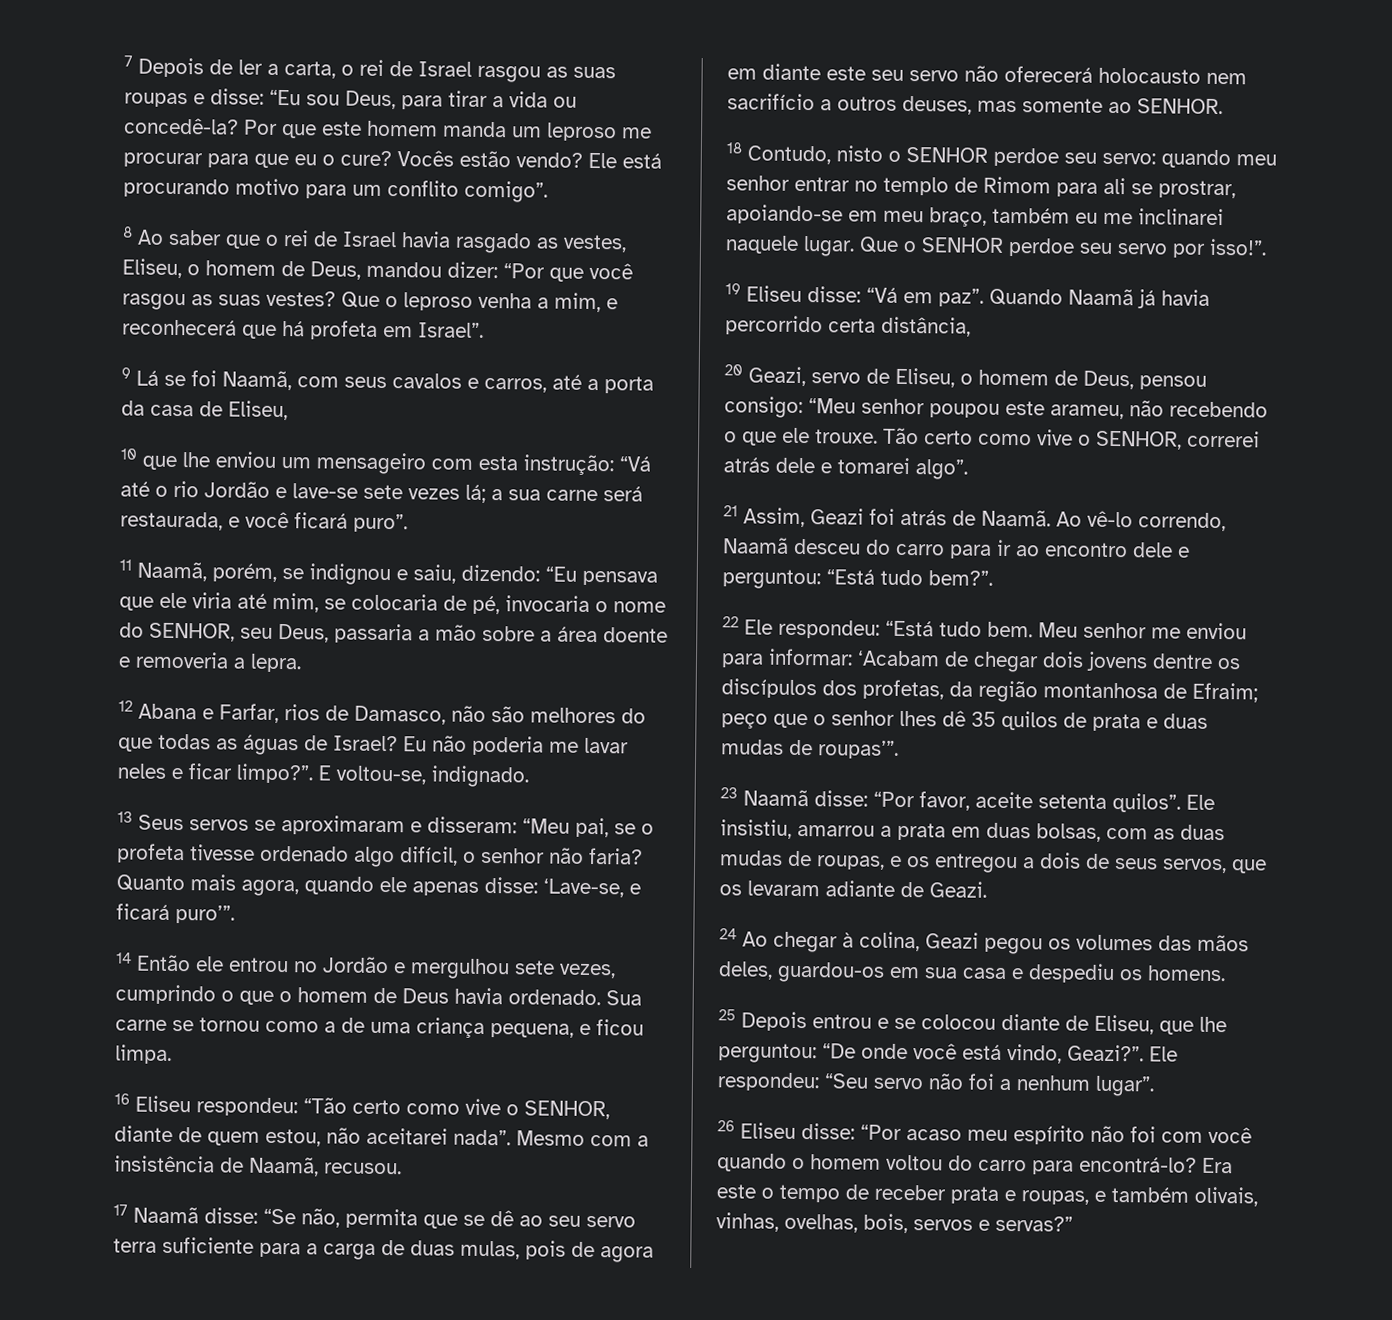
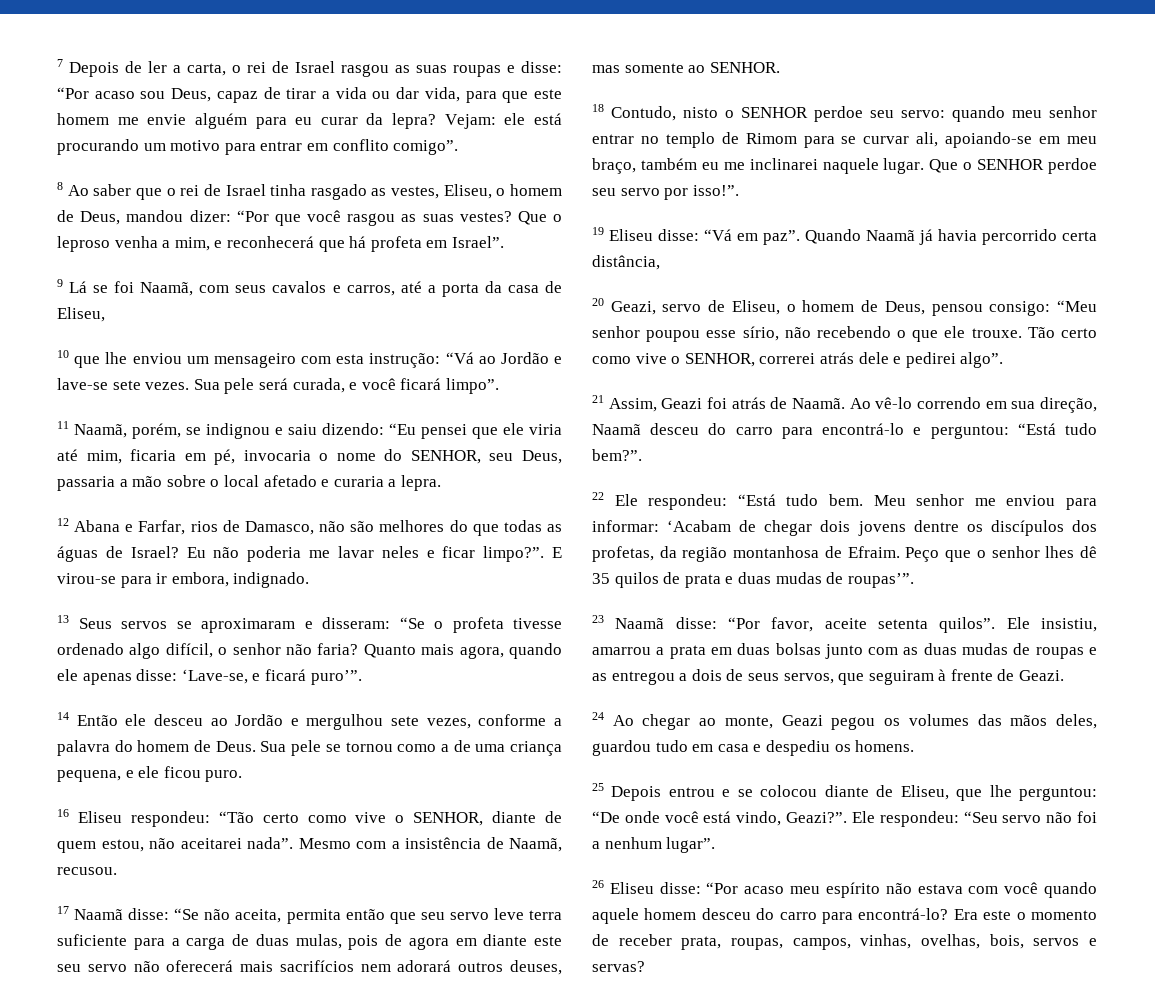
[269,89,577,110] [124,117,652,142] [123,150,617,169] “Eu sou Deus, para tirar a vida ou concedê-la? Por que este homem manda um leproso me procurar para que eu o cure? Vocês estão vendo? Ele -> [57,87,562,103] [57,113,526,129] “Por acaso sou Deus, capaz de tirar a vida ou dar vida, para que este homem me envie alguém para eu curar da lepra? Vejam: ele
(230, 188) none -> [143,143,166,151] um
[352,184,382,196] um -> [260,141,328,151] entrar em
[401,231,451,248] havia -> [270,184,307,196] tinha
[120,480,199,498] até o rio -> [478,356,496,364] ao
[408,484,643,503] [120,511,223,531] vezes lá; a sua carne será restaurada, -> [145,378,345,394] vezes. Sua pele será curada,
[353,513,408,533] puro”. -> [445,378,499,394] limpo”.
[413,564,456,584] saiu, -> [288,424,317,435] saiu
[582,570,658,586] pensava -> [421,424,467,439] pensei
[324,593,467,611] se colocaria de -> [130,449,206,461] ficaria em
[540,626,668,643] [118,651,229,669] a área doente e removeria -> [210,475,384,487] o local afetado e curaria
[336,765,426,785] voltou-se, -> [57,572,229,588] virou-se para ir embora,
[522,817,636,838] “Meu pai, se -> [399,617,425,629] “Se
[228,957,318,973] entrou no -> [153,714,228,726] desceu ao
[115,984,642,1006] [115,1019,167,1031] cumprindo o que o homem de Deus havia ordenado. Sua carne -> [478,714,562,726] [57,740,322,756] conforme a palavra do homem de Deus. Sua pele
[596,1019,644,1036] [115,1044,172,1064] ficou limpa. -> [138,766,243,782] ele ficou puro.
[301,1208,636,1229] não, permita que se dê ao seu servo -> [204,908,524,924] não aceita, permita então que seu servo leve
[1098,67,1247,85] [727,93,832,111] holocausto nem sacrifício a -> [240,960,452,972] mais sacrifícios nem adorará
[1103,177,1236,199] ali se prostrar, -> [841,132,939,147] se curvar ali,
[1005,400,1124,420] este arameu, -> [706,326,779,341] esse sírio,
[837,457,910,475] tomarei -> [905,352,956,368] pedirei
[1138,512,1226,532] correndo, -> [917,397,1097,413] correndo em sua direção,
[997,539,1173,558] ir ao encontro dele -> [822,423,905,435] encontrá-lo
[1192,682,1258,703] [721,713,768,729] Efraim; peço -> [847,546,940,562] Efraim. Peço
[1036,823,1101,842] bolsas, -> [775,643,863,659] bolsas junto
[816,855,930,870] roupas, e os -> [1035,647,1097,659] [592,673,607,681] roupas e as
[719,880,895,897] os levaram adiante -> [868,669,993,685] seguiram à frente
[842,931,920,952] à colina, -> [699,716,773,729] ao monte,
[777,961,958,983] guardou-os em sua -> [592,740,714,756] guardou tudo em
[1130,1126,1156,1143] foi -> [917,884,963,894] estava
[792,1154,943,1171] o homem voltou -> [592,908,751,924] aquele homem desceu
[779,1184,840,1203] tempo -> [1031,910,1097,920] momento
[950,1186,1258,1207] prata e roupas, e também olivais, -> [681,936,851,950] prata, roupas, campos,
[995,1215,1073,1232] servas?” -> [592,961,645,972] servas?

